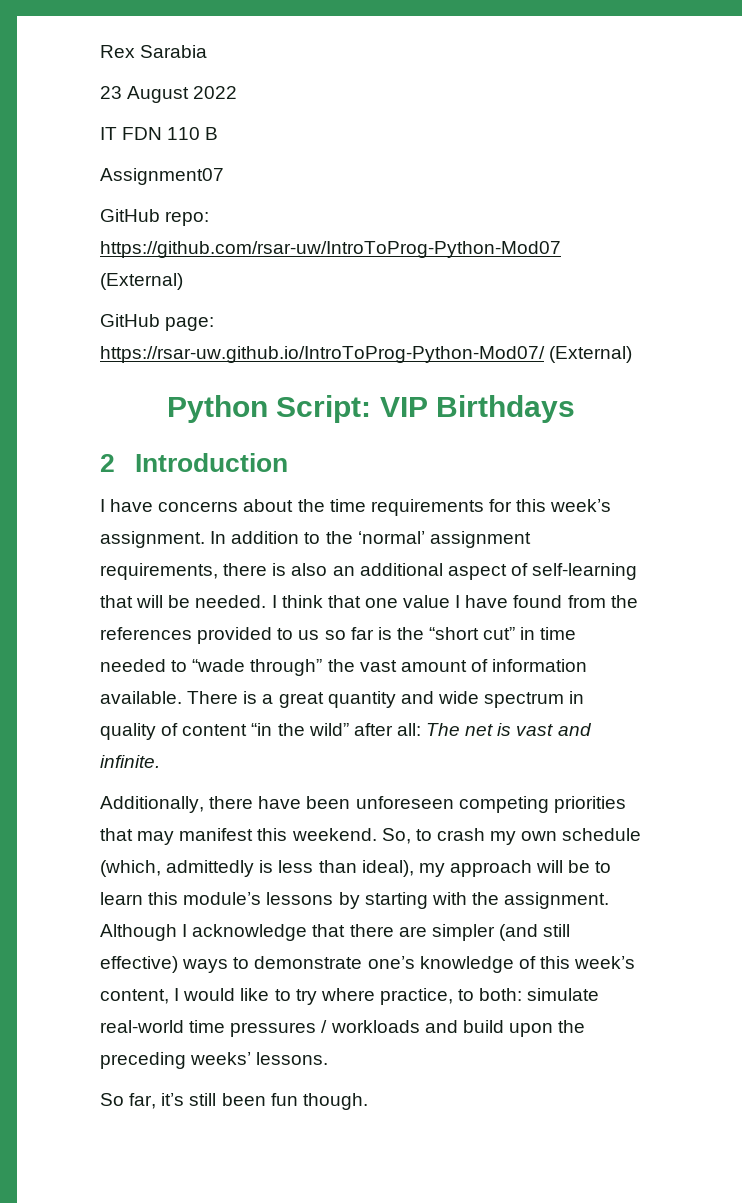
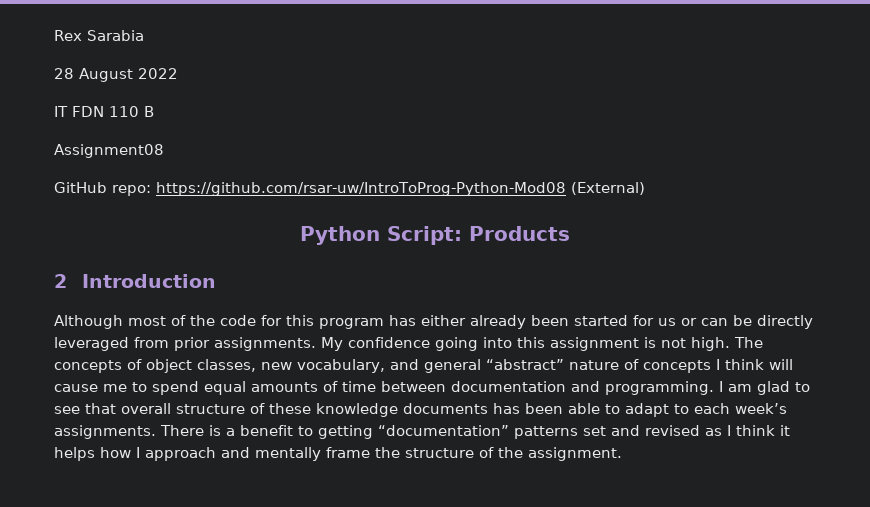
[100,86,122,99] 23 -> [54,68,74,79] 28
[100,168,224,185] Assignment07 -> [54,144,164,158] Assignment08
[100,241,561,258] [100,273,183,290] [100,314,215,331] [100,346,545,363] https://github.com/rsar-uw/IntroToProg-Python-Mod07 (External) // GitHub page: https://rsar-uw.github.io/IntroToProg-Python-Mod07/ -> [156,182,566,196] https://github.com/rsar-uw/IntroToProg-Python-Mod08
[379,395,575,423] VIP Birthdays -> [469,226,570,241] Products
[100,499,612,516] [100,531,531,548] [100,563,638,580] [100,595,638,608] [100,627,577,644] [100,659,588,676] [100,691,585,708] [100,723,592,740] [100,755,160,768] [100,796,626,813] [100,828,642,845] [100,860,612,877] [100,892,610,909] [100,924,571,941] [100,956,636,973] [100,988,600,1005] [100,1020,586,1037] [100,1052,329,1069] [100,1093,368,1110] I have concerns about the time requirements for this week’s assignment. In addition to the ‘normal’ assignment requirements, there is also an additional aspect of self-learning that will be needed. I think that one value I have found from the references provided to us so far is the “short cut” in time needed to “wade through” the vast amount of information available. There is a great quantity and wide spectrum in quality of content “in the wild” after all: The net is vast and infinite. // Additionally, there have been unforeseen competing priorities that may manifest this weekend. So, to crash my own schedule (which, admittedly is less than ideal), my approach will be to learn this module’s lessons by starting with the assignment. Although I acknowledge that there are simpler (and still effective) ways to demonstrate one’s knowledge of this week’s content, I would like to try where practice, to both: simulate real-world time pressures / workloads and build upon the preceding weeks’ lessons. // So far, it’s still been fun though. -> [54,315,813,329] [54,337,763,351] [54,359,793,373] [54,381,810,395] [54,403,787,417] [54,425,790,439] [54,447,622,461] Although most of the code for this program has either already been started for us or can be directly leveraged from prior assignments. My confidence going into this assignment is not high. The concepts of object classes, new vocabulary, and general “abstract” nature of concepts I think will cause me to spend equal amounts of time between documentation and programming. I am glad to see that overall structure of these knowledge documents has been able to adapt to each week’s assignments. There is a benefit to getting “documentation” patterns set and revised as I think it helps how I approach and mentally frame the structure of the assignment.

